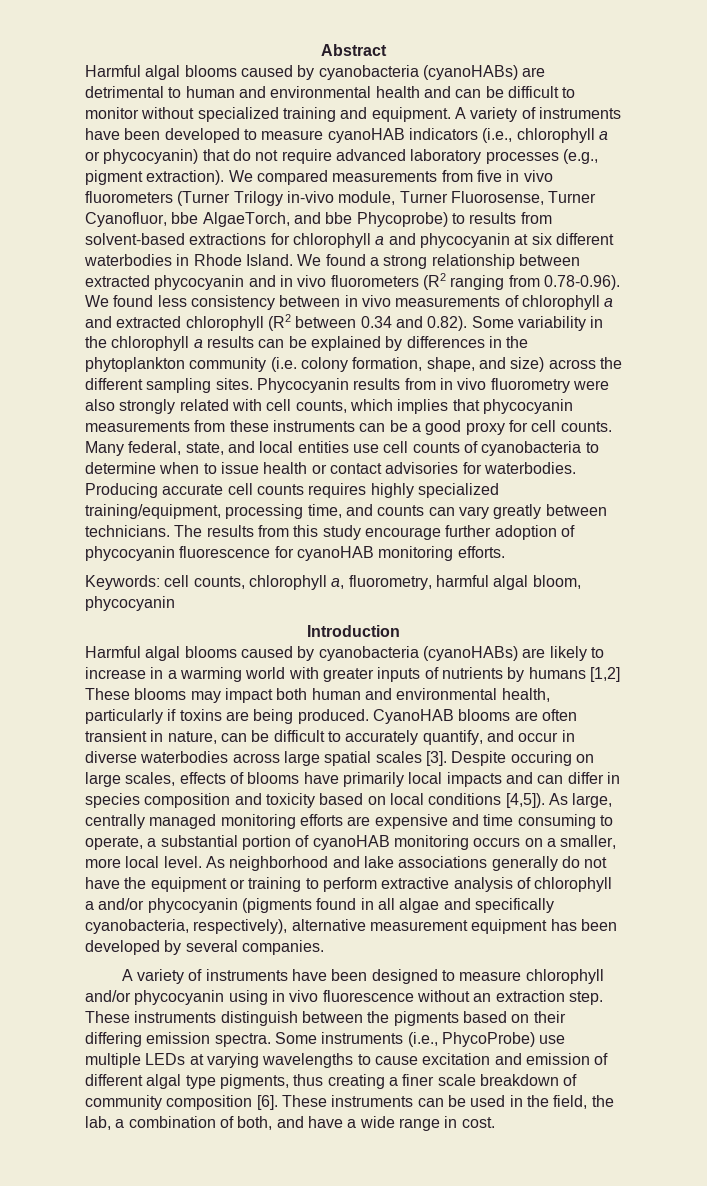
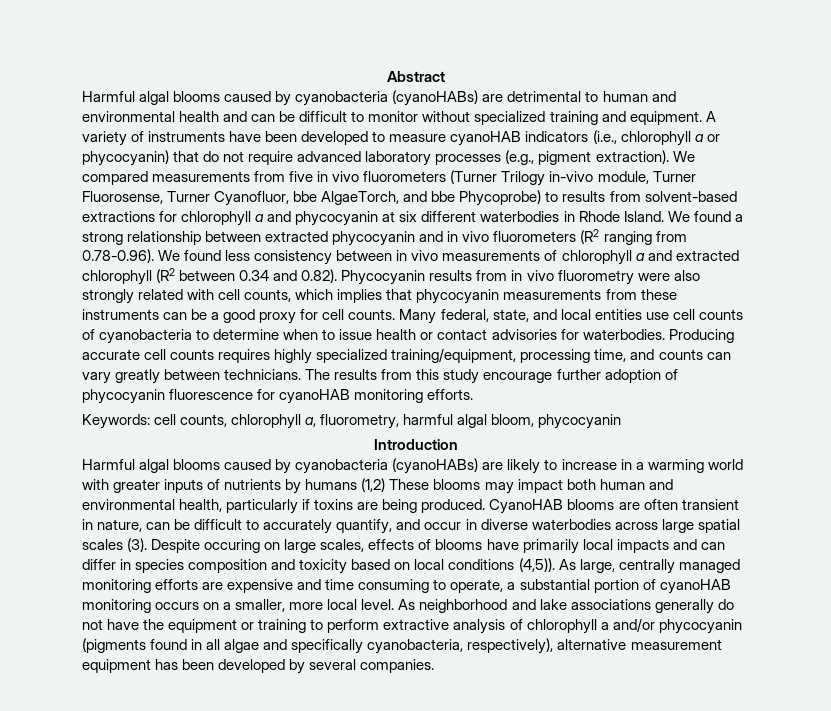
[471,316,604,331] [85,336,529,351] [85,357,622,372] [85,378,253,393] Some variability in the chlorophyll a results can be explained by differences in the phytoplankton community (i.e. colony formation, shape, and size) across the different sampling sites. -> (338, 276) none
[589,667,620,682] [1,2] -> [361,478,386,492] (1,2)
[425,751,447,766] [3]. -> [127,538,148,552] (3).
[505,793,545,808] [4,5]). -> [518,558,555,572] (4,5)).
[121,969,604,984] [85,990,603,1005] [85,1011,566,1026] [85,1032,566,1047] [85,1053,609,1068] [85,1074,578,1089] [85,1095,614,1110] [85,1116,495,1131] // A variety of instruments have been designed to measure chlorophyll and/or phycocyanin using in vivo fluorescence without an extraction step. These instruments distinguish between the pigments based on their differing emission spectra. Some instruments (i.e., PhycoProbe) use multiple LEDs at varying wavelengths to cause excitation and emission of different algal type pigments, thus creating a finer scale breakdown of community composition [6]. These instruments can be used in the field, the lab, a combination of both, and have a wide range in cost. -> (435, 666) none

